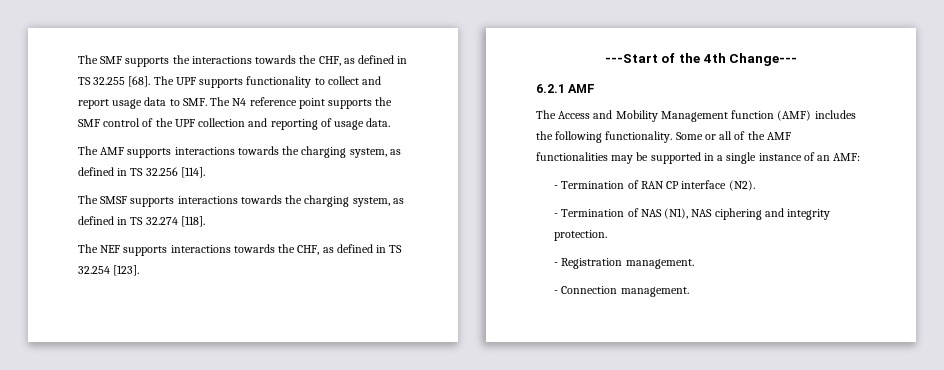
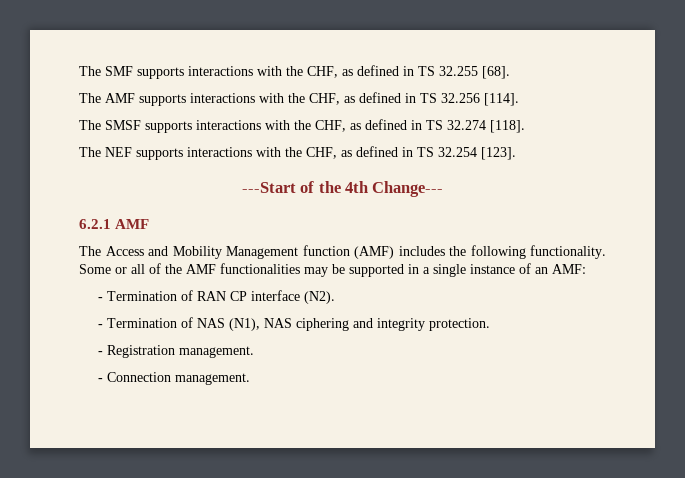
[172,55,297,64] the interactions towards -> [188,66,282,76] interactions with
[153,76,382,88] [78,97,393,109] [78,118,391,130] The UPF supports functionality to collect and report usage data to SMF. The N4 reference point supports the SMF control of the UPF collection and reporting of usage data. -> (510, 72) none
[237,146,387,158] towards the charging system, -> [259,93,340,105] with the CHF,
[240,195,390,207] towards the charging system, -> [265,120,346,132] with the CHF,
[233,244,275,253] towards -> [256,147,281,157] with

